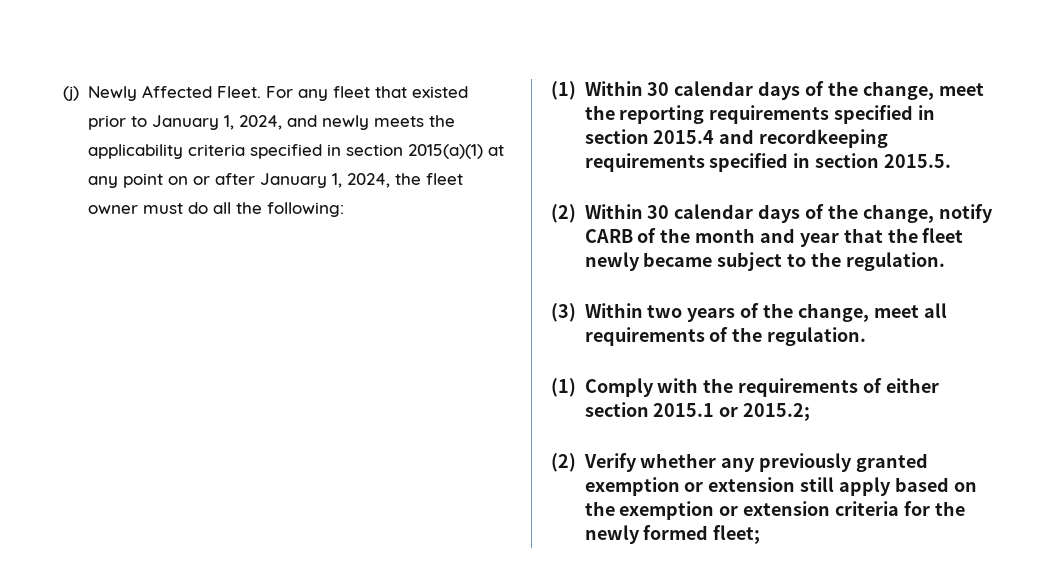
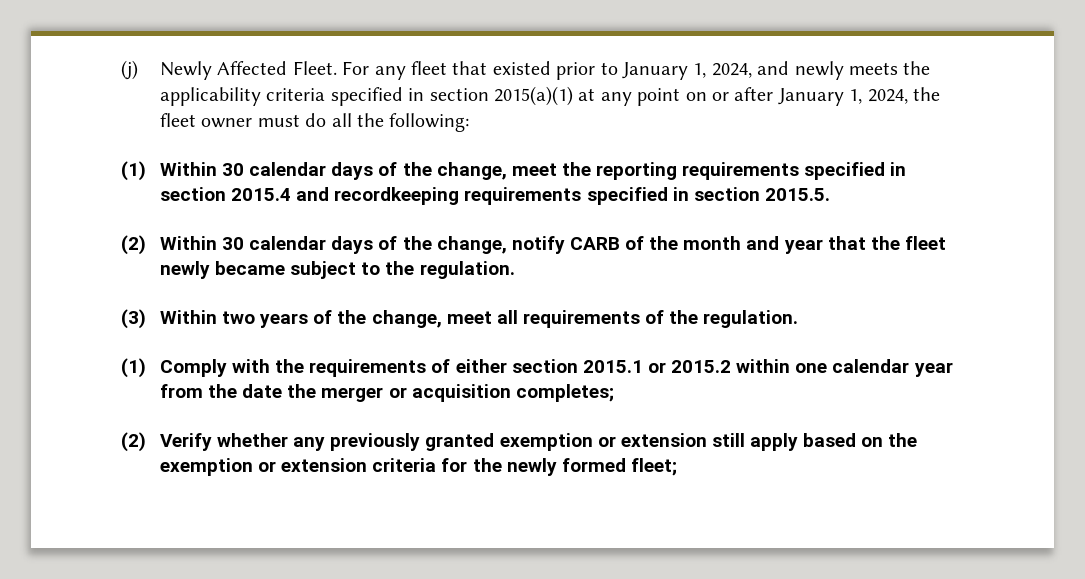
[743,403,811,421] 2015.2; -> [671,359,953,377] [159,384,614,402] 2015.2 within one calendar year from the date the merger or acquisition completes;

